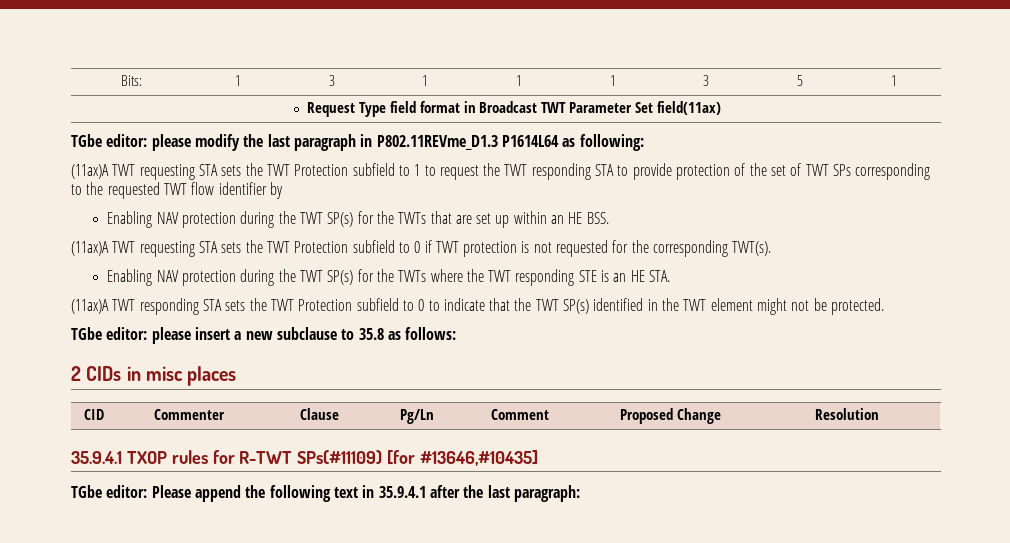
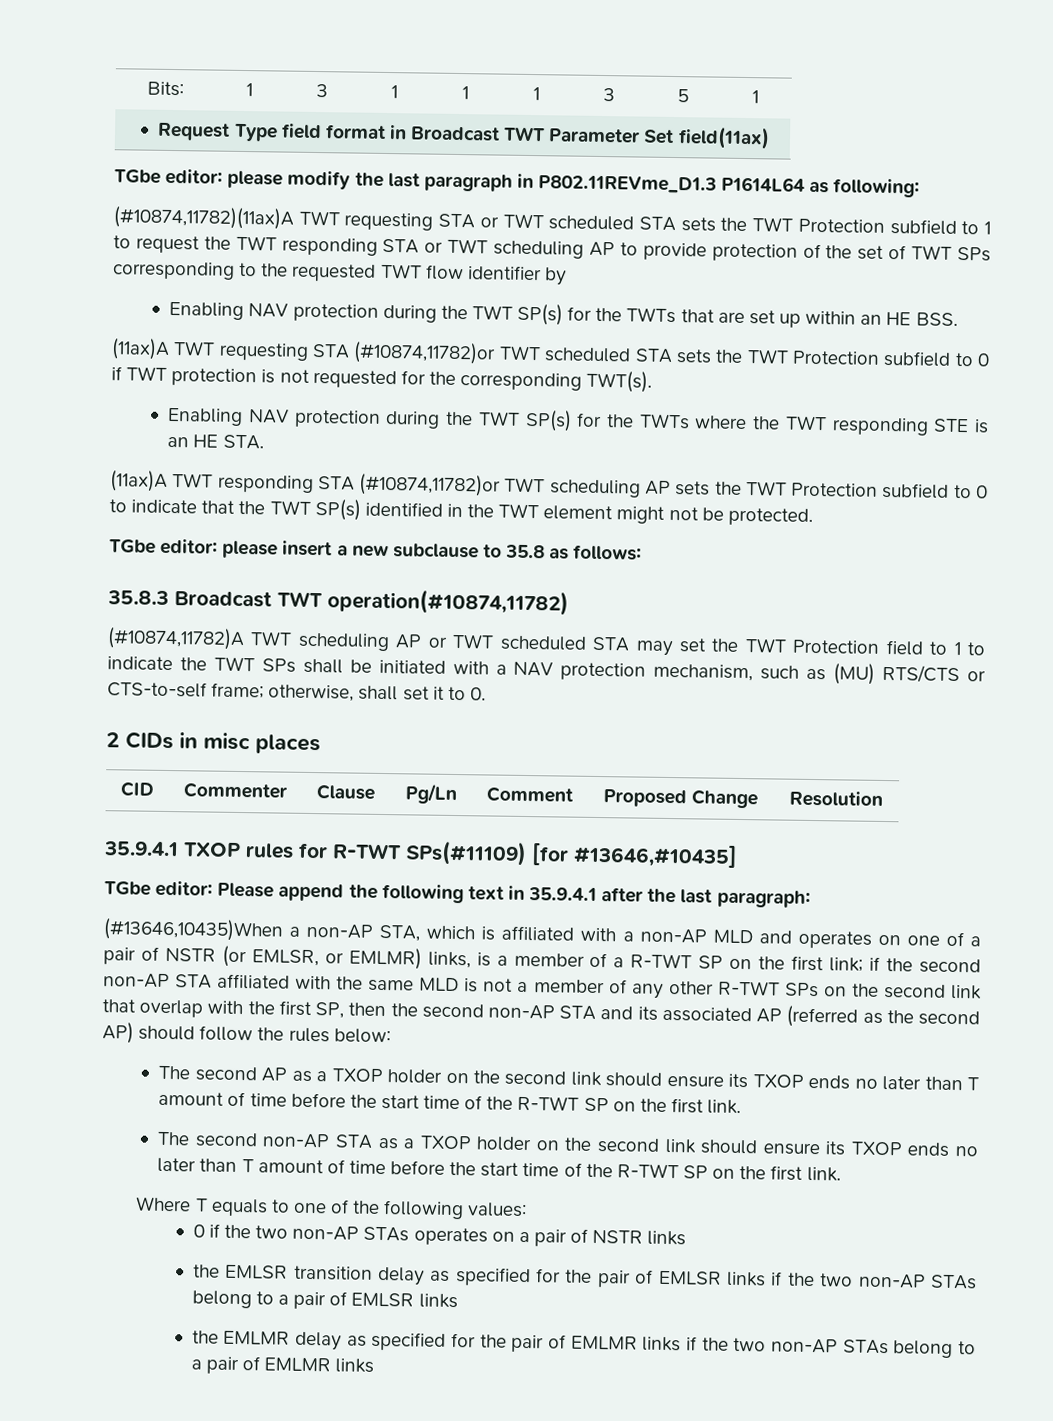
[71,164,218,180] (11ax)A TWT requesting STA -> [113,206,676,232] (#10874,11782)(11ax)A TWT requesting STA or TWT scheduled STA
(615, 170) none -> [424,238,616,259] or TWT scheduling AP
(218, 247) none -> [353,341,673,365] (#10874,11782)or TWT scheduled STA
(222, 305) none -> [358,473,671,498] (#10874,11782)or TWT scheduling AP
(457, 333) none -> [107,588,569,616] [107,627,985,657] [107,656,986,685] [107,681,486,702] // 35.8.3 Broadcast TWT operation(#10874,11782) // (#10874,11782)A TWT scheduling AP or TWT scheduled STA may set the TWT Protection field to 1 to indicate the TWT SPs shall be initiated with a NAV protection mechanism, such as (MU) RTS/CTS or CTS-to-self frame; otherwise, shall set it to 0.
(580, 493) none -> [103,918,981,949] [103,945,982,974] [103,973,982,1000] [102,999,980,1028] [102,1022,391,1044] [158,1065,979,1091] [158,1091,742,1115] [157,1131,978,1157] [157,1157,841,1182] [135,1196,528,1220] [192,1223,687,1247] [192,1264,977,1290] [191,1290,458,1310] [191,1330,976,1359] [190,1356,375,1375] // (#13646,10435)When a non-AP STA, which is affiliated with a non-AP MLD and operates on one of a pair of NSTR (or EMLSR, or EMLMR) links, is a member of a R-TWT SP on the first link; if the second non-AP STA affiliated with the same MLD is not a member of any other R-TWT SPs on the second link that overlap with the first SP, then the second non-AP STA and its associated AP (referred as the second AP) should follow the rules below: // The second AP as a TXOP holder on the second link should ensure its TXOP ends no later than T amount of time before the start time of the R-TWT SP on the first link. // The second non-AP STA as a TXOP holder on the second link should ensure its TXOP ends no later than T amount of time before the start time of the R-TWT SP on the first link. // Where T equals to one of the following values: // 0 if the two non-AP STAs operates on a pair of NSTR links // the EMLSR transition delay as specified for the pair of EMLSR links if the two non-AP STAs belong to a pair of EMLSR links // the EMLMR delay as specified for the pair of EMLMR links if the two non-AP STAs belong to a pair of EMLMR links

